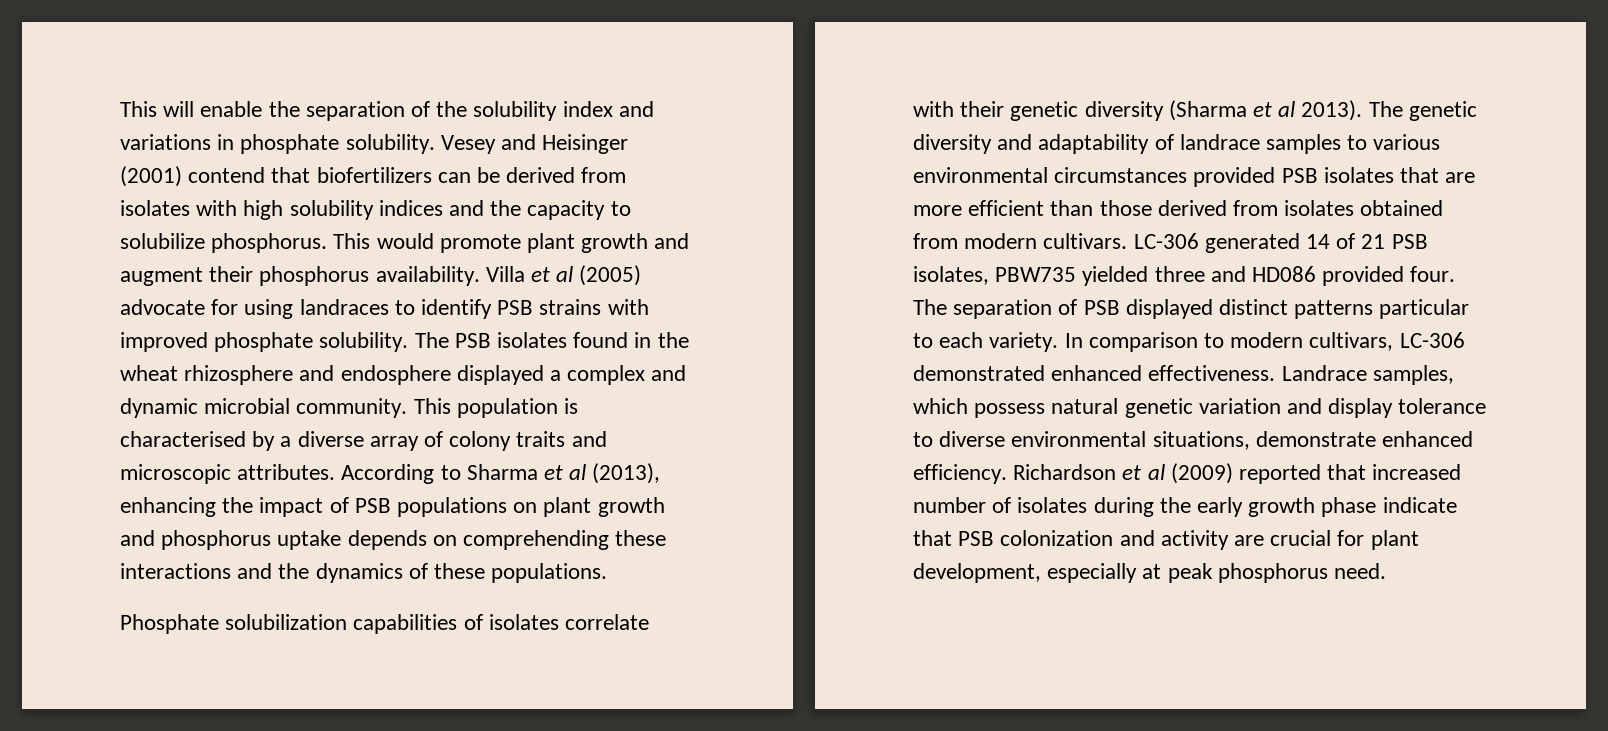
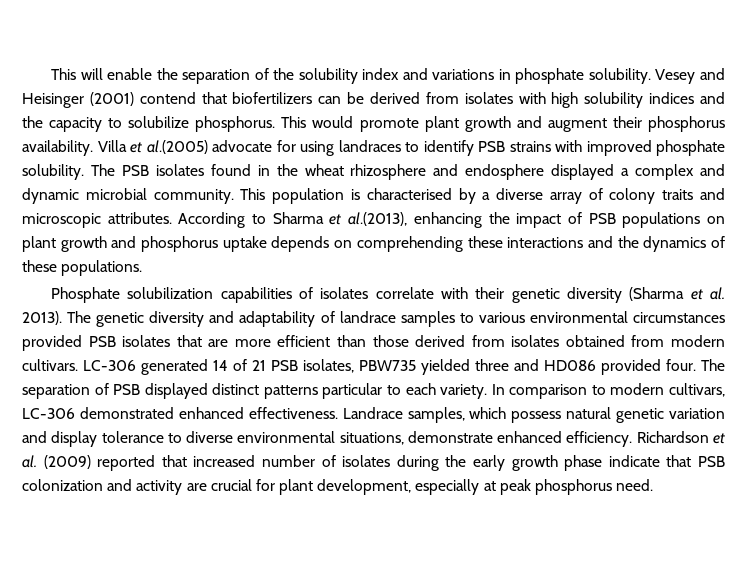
[556,265,642,286] al (2005) -> [146,140,208,154] al.(2005)
[569,463,661,484] al (2013), -> [348,212,408,226] al.(2013),
[1278,101,1296,117] al -> [710,287,726,300] al.
[1147,464,1165,480] al -> [22,455,37,468] al.

